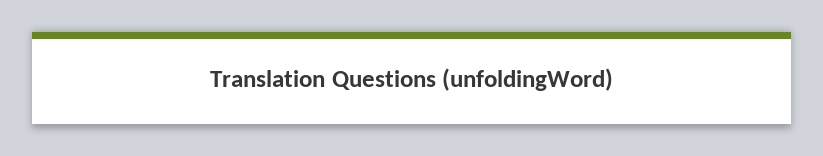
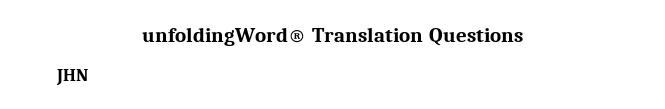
(209, 78) none -> [142,27,307,46] unfoldingWord®
[442,68,614,91] (unfoldingWord) -> [56,69,88,86] // JHN

